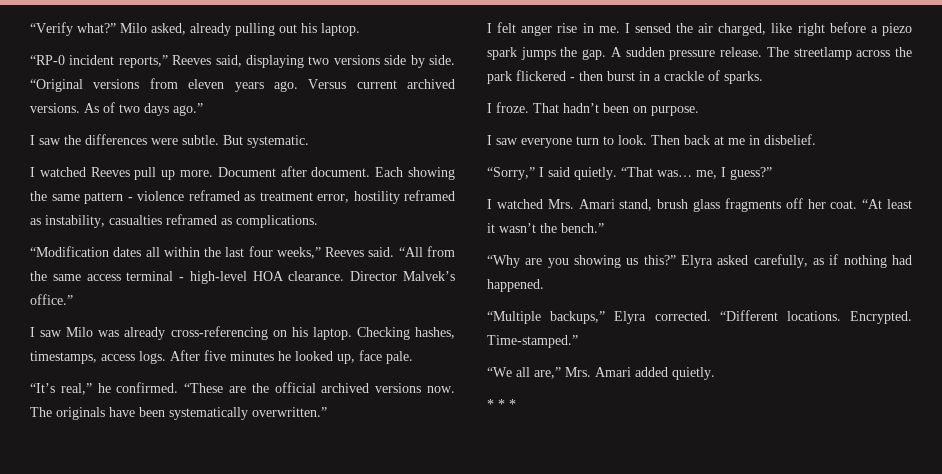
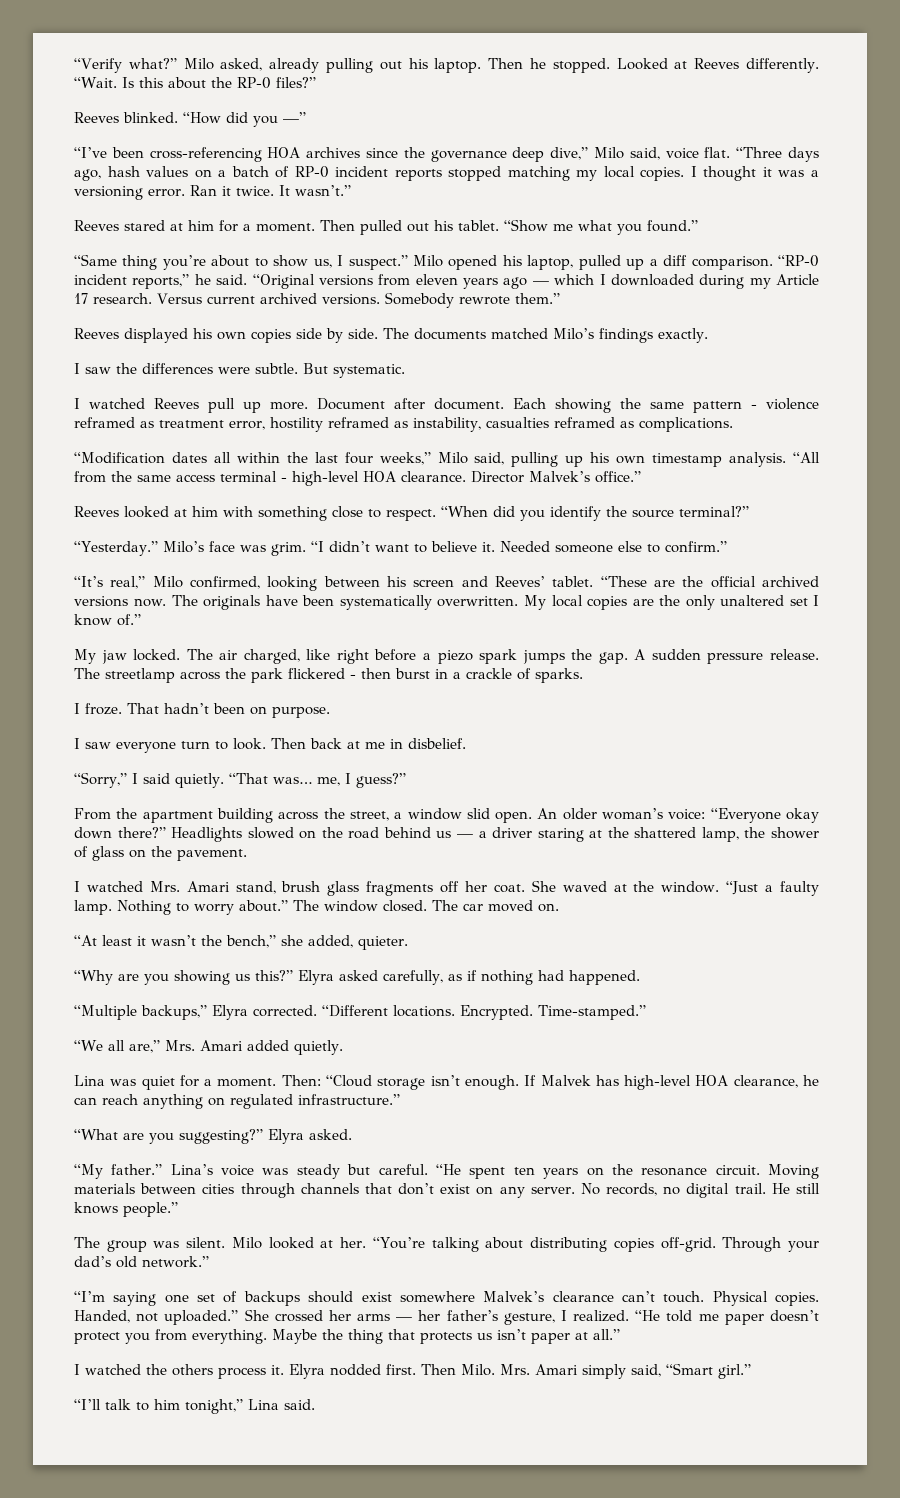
[30,55,455,68] // “RP-0 incident reports,” Reeves said, displaying two versions side by side. -> [488,58,820,73] [74,77,316,89] [74,112,306,127] [74,147,819,162] [74,166,819,181] [74,185,351,200] [74,219,698,235] [74,254,820,270] [74,274,248,289] Then he stopped. Looked at Reeves differently. “Wait. Is this about the RP-0 files?” // Reeves blinked. “How did you —” // “I’ve been cross-referencing HOA archives since the governance deep dive,” Milo said, voice flat. “Three days ago, hash values on a batch of RP-0 incident reports stopped matching my local copies. I thought it was a versioning error. Ran it twice. It wasn’t.” // Reeves stared at him for a moment. Then pulled out his tablet. “Show me what you found.” // “Same thing you’re about to show us, I suspect.” Milo opened his laptop, pulled up a diff comparison. “RP-0 incident reports,” he said.
[273,79,455,92] [30,102,203,116] ago. Versus current archived versions. As of two days ago.” -> [503,274,819,289] [74,292,560,308] [74,328,708,343] ago — which I downloaded during my Article 17 research. Versus current archived versions. Somebody rewrote them.” // Reeves displayed his own copies side by side. The documents matched Milo’s findings exactly.
[325,247,395,257] Reeves said. -> [437,452,787,467] Milo said, pulling up his own timestamp analysis.
[30,326,456,340] [30,350,413,364] [30,382,179,395] I saw Milo was already cross-referencing on his laptop. Checking hashes, timestamps, access logs. After five minutes he looked up, face pale. // “It’s real,” he confirmed. -> [74,506,749,521] [74,541,727,556] [74,576,594,591] Reeves looked at him with something close to respect. “When did you identify the source terminal?” // “Yesterday.” Milo’s face was grim. “I didn’t want to believe it. Needed someone else to confirm.” // “It’s real,” Milo confirmed, looking between his screen and Reeves’ tablet.
[252,407,327,417] [487,22,694,36] overwritten.” // I felt anger rise in me. I sensed the -> [437,595,819,610] [74,614,141,626] [74,649,213,664] overwritten. My local copies are the only unaltered set I know of.” // My jaw locked. The
(772, 173) none -> [74,808,819,823] [74,827,819,842] [74,846,247,861] // From the apartment building across the street, a window slid open. An older woman’s voice: “Everyone okay down there?” Headlights slowed on the road behind us — a driver staring at the shattered lamp, the shower of glass on the pavement.
(858, 204) none -> [531,880,820,896] [74,900,559,915] She waved at the window. “Just a faulty lamp. Nothing to worry about.” The window closed. The car moved on. //
[561,223,604,233] bench.” -> [226,935,408,950] bench,” she added, quieter.
[487,399,516,409] * * * -> [74,1075,819,1090] [74,1094,400,1109] [74,1129,352,1144] [74,1164,819,1179] [74,1183,820,1198] [74,1202,178,1217] [74,1237,819,1252] [74,1256,209,1268] [74,1291,819,1306] [74,1309,819,1325] [74,1329,620,1344] [74,1363,751,1379] [74,1399,315,1414] Lina was quiet for a moment. Then: “Cloud storage isn’t enough. If Malvek has high-level HOA clearance, he can reach anything on regulated infrastructure.” // “What are you suggesting?” Elyra asked. // “My father.” Lina’s voice was steady but careful. “He spent ten years on the resonance circuit. Moving materials between cities through channels that don’t exist on any server. No records, no digital trail. He still knows people.” // The group was silent. Milo looked at her. “You’re talking about distributing copies off-grid. Through your dad’s old network.” // “I’m saying one set of backups should exist somewhere Malvek’s clearance can’t touch. Physical copies. Handed, not uploaded.” She crossed her arms — her father’s gesture, I realized. “He told me paper doesn’t protect you from everything. Maybe the thing that protects us isn’t paper at all.” // I watched the others process it. Elyra nodded first. Then Milo. Mrs. Amari simply said, “Smart girl.” // “I’ll talk to him tonight,” Lina said.

